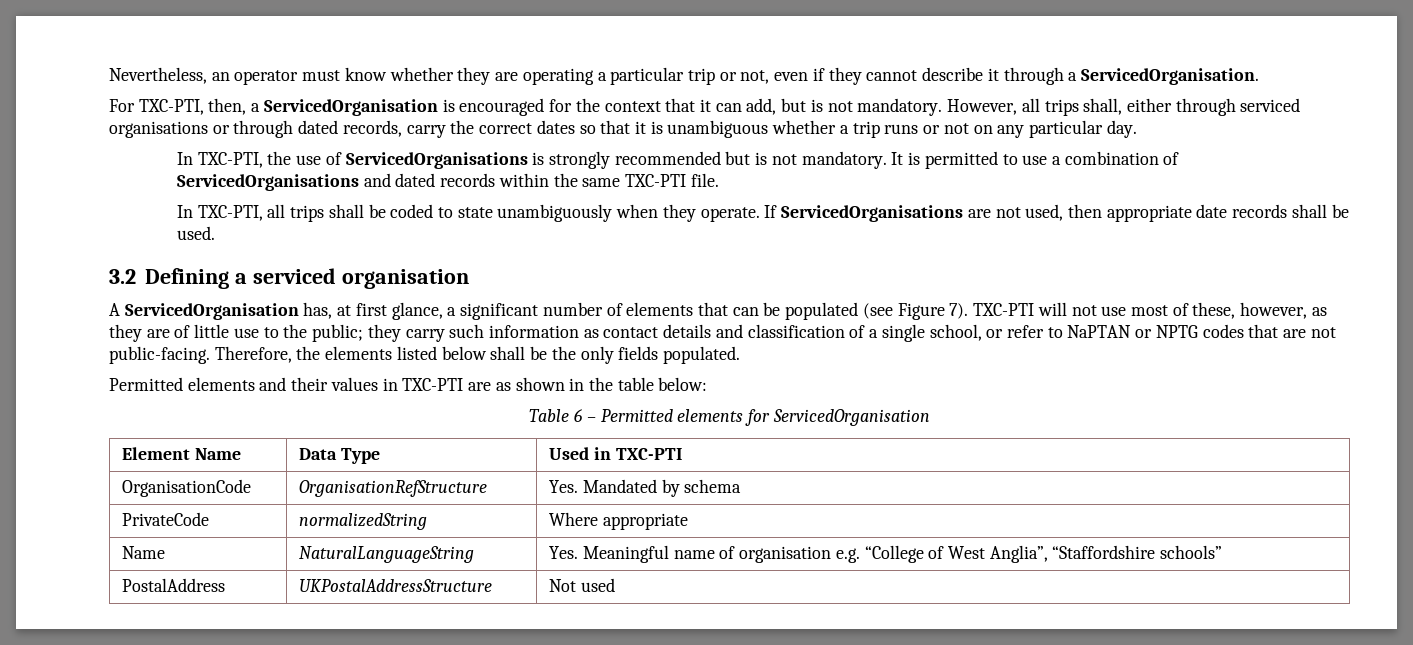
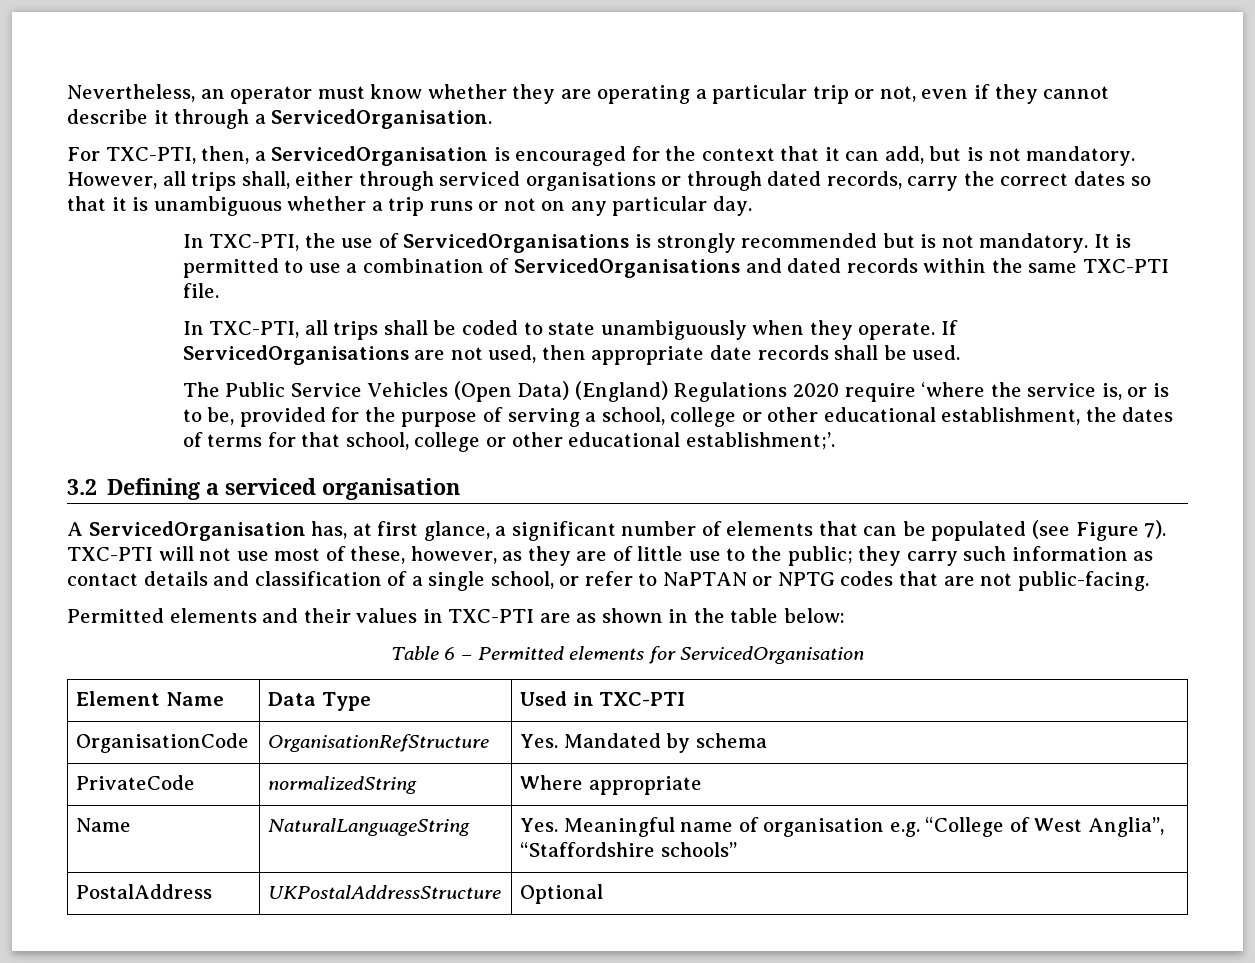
(215, 233) none -> [182,381,1169,402] [182,407,1174,427] [182,432,835,452] // The Public Service Vehicles (Open Data) (England) Regulations 2020 require ‘where the service is, or is to be, provided for the purpose of serving a school, college or other educational establishment, the dates of terms for that school, college or other educational establishment;’.
[214,346,740,364] Therefore, the elements listed below shall be the only fields populated. -> (1149, 581) none
[549,578,615,592] Not used -> [520,884,604,904] Optional

